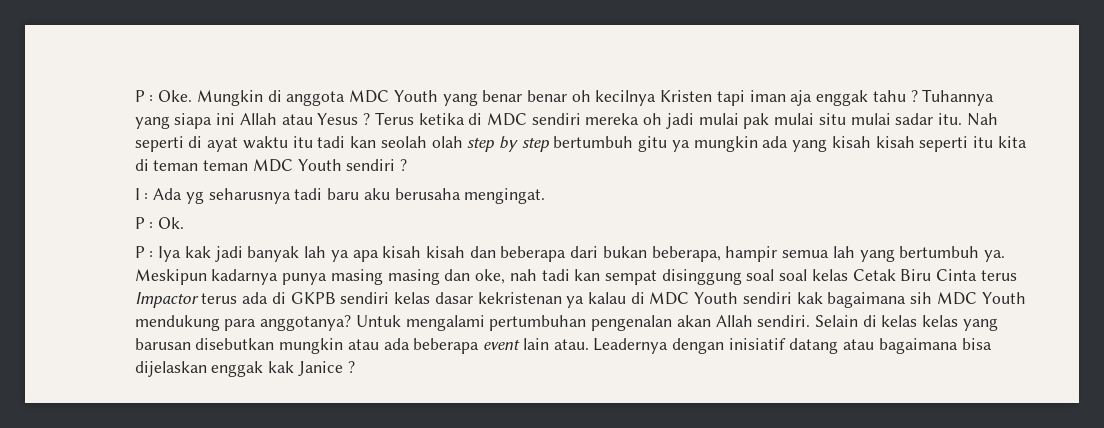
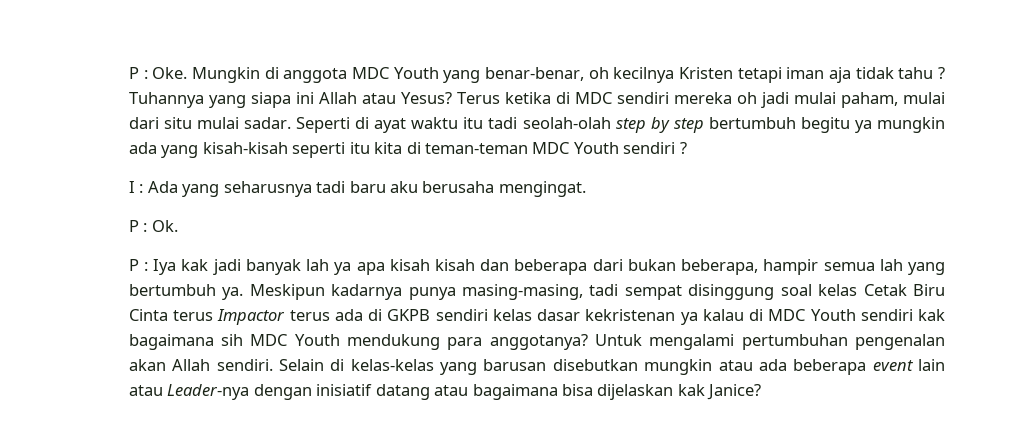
[482,90,567,102] benar benar -> [484,67,584,81] benar-benar,
[716,90,745,106] tapi -> [737,67,782,83] tetapi
[816,90,869,106] enggak -> [855,67,894,79] tidak
[317,113,371,125] Yesus ? -> [400,92,452,104] Yesus?
[743,113,998,129] [134,136,184,152] pak mulai situ mulai sadar itu. Nah seperti -> [840,92,945,108] [128,117,351,133] paham, mulai dari situ mulai sadar. Seperti
[350,136,463,148] kan seolah olah -> [522,117,611,129] seolah-olah
[638,136,668,152] gitu -> [800,117,850,133] begitu
[831,136,915,148] kisah kisah -> [202,142,288,154] kisah-kisah
[153,160,249,171] teman teman -> [425,143,529,154] teman-teman
[185,191,204,204] yg -> [182,184,220,197] yang
[330,269,601,285] masing masing dan oke, nah tadi kan -> [461,284,619,300] masing-masing, tadi
[779,269,808,281] soal -> (812, 290) none
[881,315,959,327] kelas kelas -> [350,359,434,371] kelas-kelas
[553,338,669,354] atau. Leadernya -> [128,384,250,400] atau Leader-nya
[211,361,355,377] enggak kak Janice ? -> [677,384,762,400] kak Janice?

